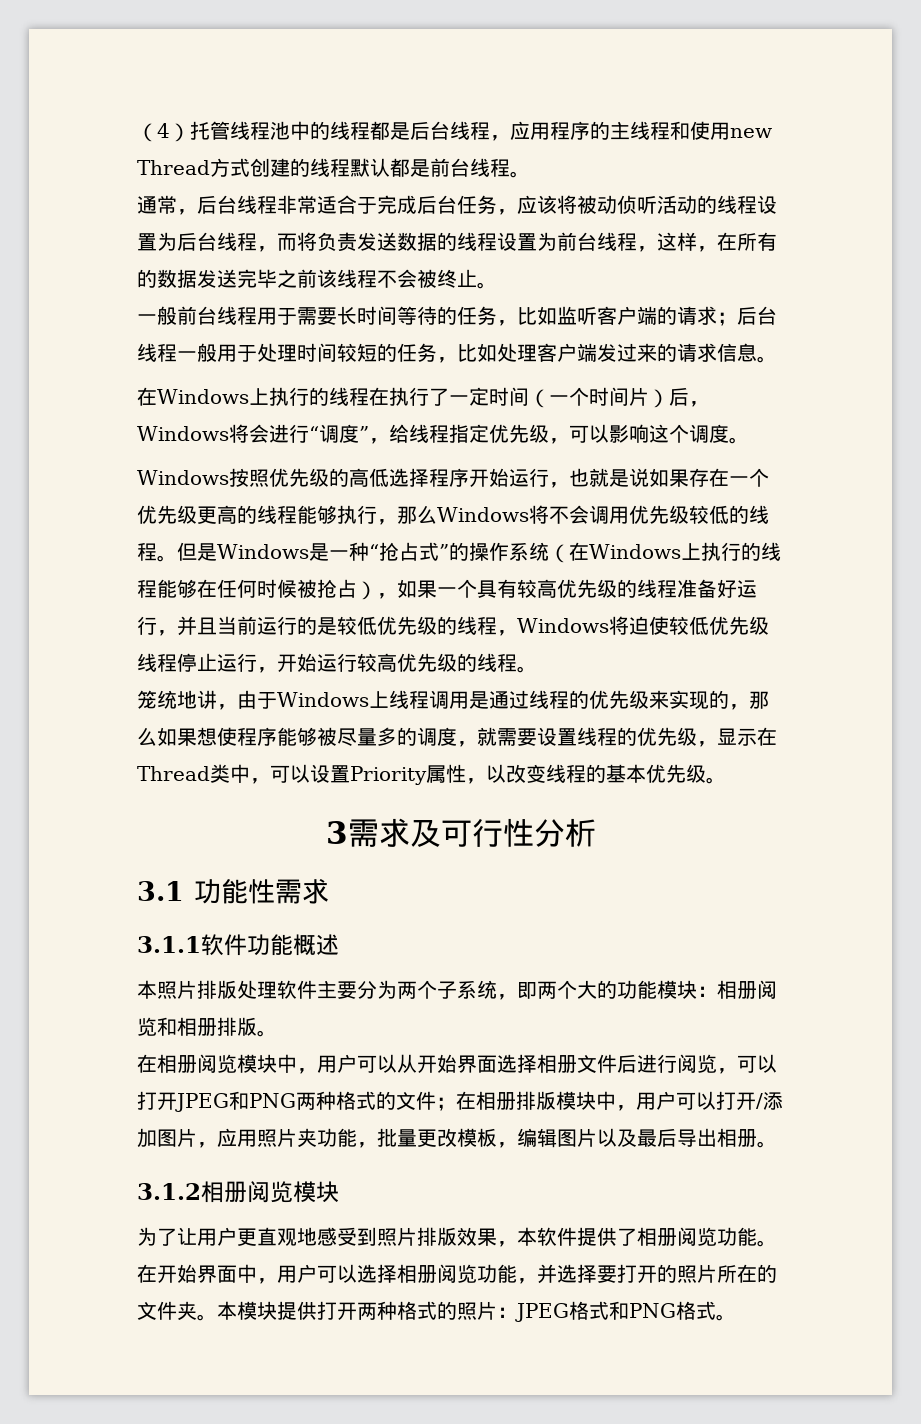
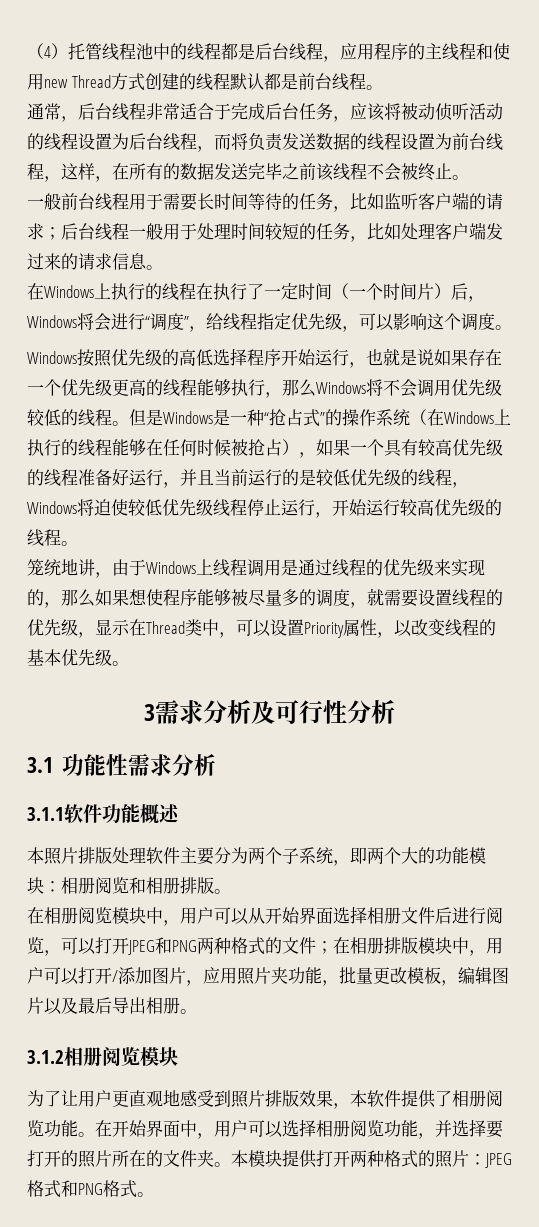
(410, 832) none -> [203,699,251,724] 分析
(329, 891) none -> [171,754,216,776] 分析

